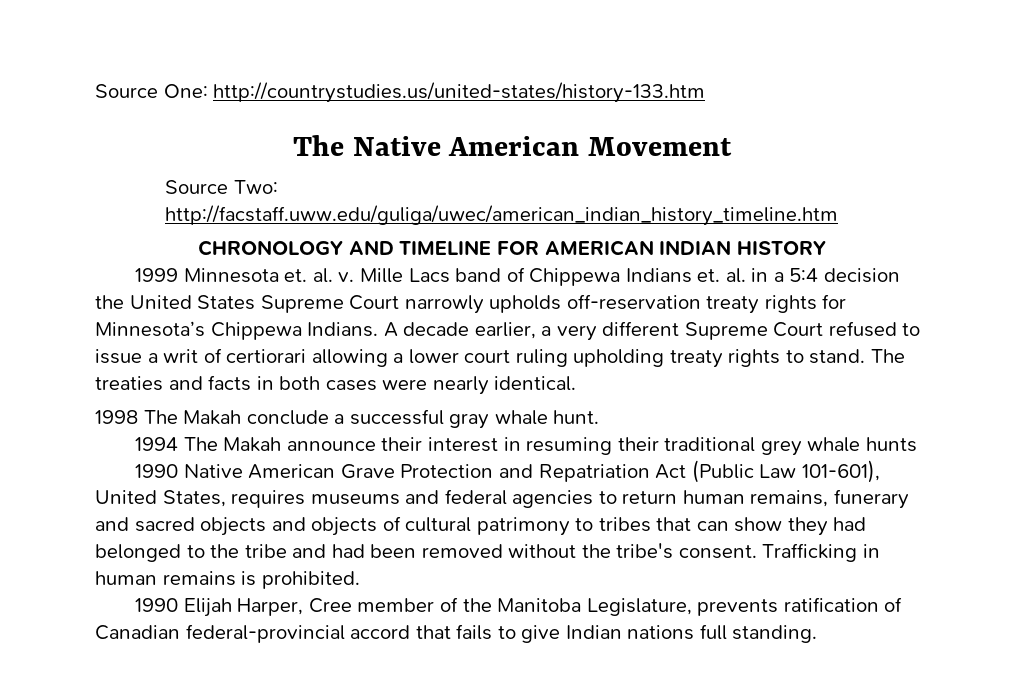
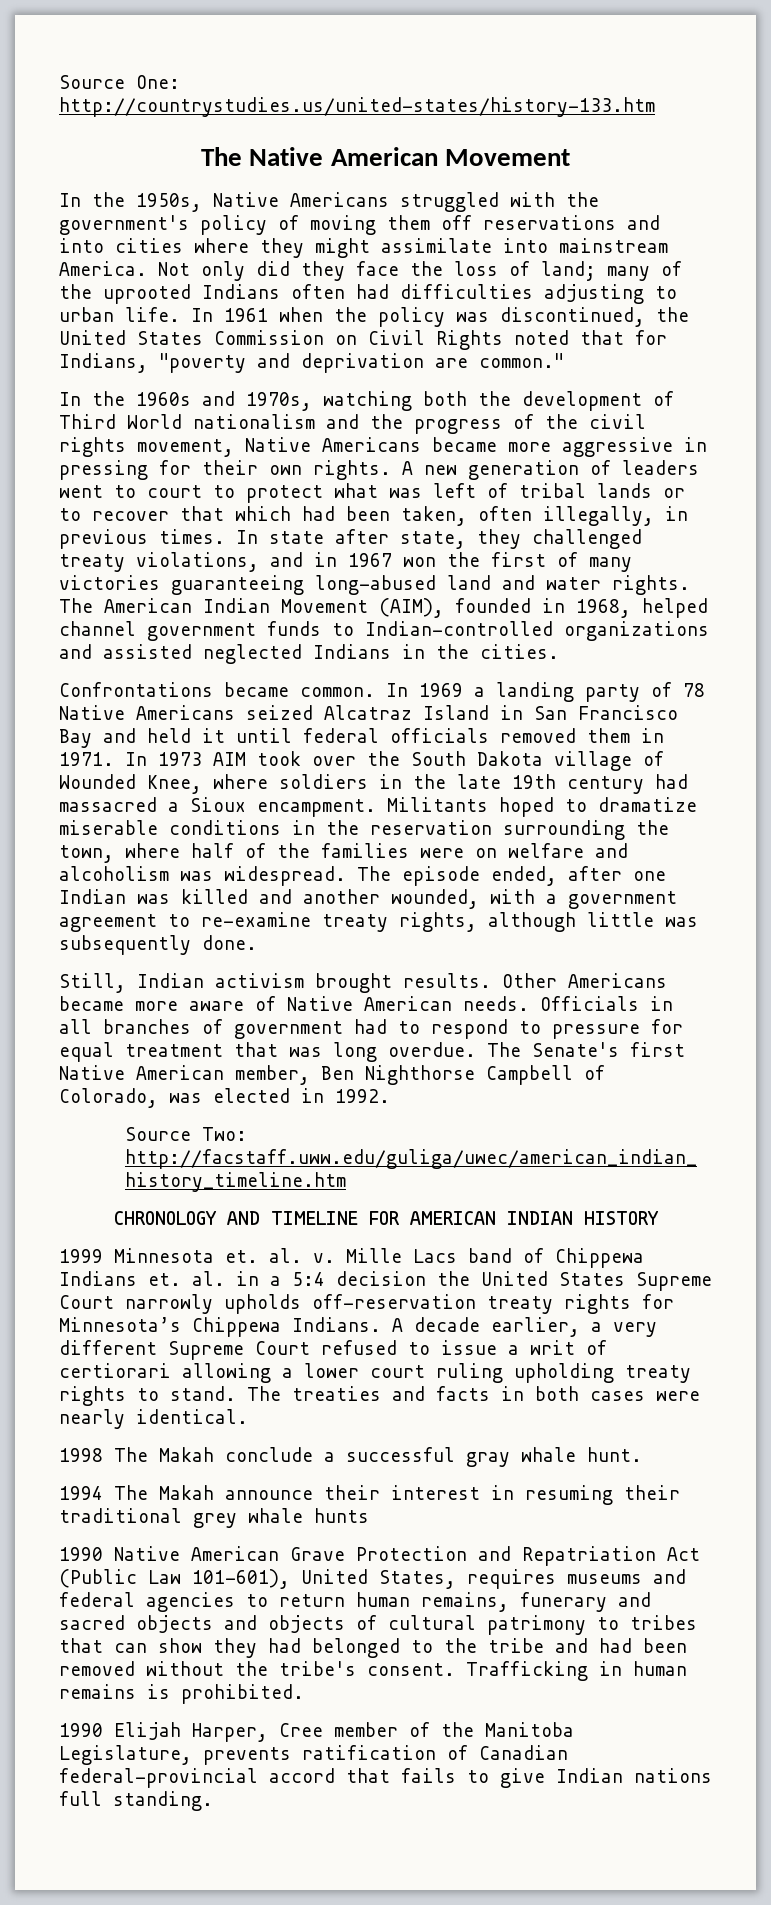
(733, 146) none -> [59,192,599,212] [59,215,660,235] [59,238,668,258] [59,261,682,281] [59,284,677,304] [59,307,689,327] [59,330,667,350] [59,353,564,373] [59,391,674,411] [59,414,646,434] [59,437,707,457] [59,460,699,480] [59,483,685,503] [59,506,688,526] [59,529,642,549] [59,552,632,572] [59,575,690,595] [59,598,708,618] [59,621,709,641] [59,644,559,664] [59,682,705,702] [59,705,678,720] [59,728,664,748] [59,751,664,771] [59,774,688,794] [59,797,697,817] [59,820,669,840] [59,843,628,863] [59,866,666,886] [59,889,677,909] [59,912,698,932] [59,935,257,955] [59,973,667,993] [59,996,673,1011] [59,1019,683,1039] [59,1042,685,1062] [59,1065,605,1085] [59,1088,390,1108] // In the 1950s, Native Americans struggled with the government's policy of moving them off reservations and into cities where they might assimilate into mainstream America. Not only did they face the loss of land; many of the uprooted Indians often had difficulties adjusting to urban life. In 1961 when the policy was discontinued, the United States Commission on Civil Rights noted that for Indians, "poverty and deprivation are common." // In the 1960s and 1970s, watching both the development of Third World nationalism and the progress of the civil rights movement, Native Americans became more aggressive in pressing for their own rights. A new generation of leaders went to court to protect what was left of tribal lands or to recover that which had been taken, often illegally, in previous times. In state after state, they challenged treaty violations, and in 1967 won the first of many victories guaranteeing long-abused land and water rights. The American Indian Movement (AIM), founded in 1968, helped channel government funds to Indian-controlled organizations and assisted neglected Indians in the cities. // Confrontations became common. In 1969 a landing party of 78 Native Americans seized Alcatraz Island in San Francisco Bay and held it until federal officials removed them in 1971. In 1973 AIM took over the South Dakota village of Wounded Knee, where soldiers in the late 19th century had massacred a Sioux encampment. Militants hoped to dramatize miserable conditions in the reservation surrounding the town, where half of the families were on welfare and alcoholism was widespread. The episode ended, after one Indian was killed and another wounded, with a government agreement to re-examine treaty rights, although little was subsequently done. // Still, Indian activism brought results. Other Americans became more aware of Native American needs. Officials in all branches of government had to respond to pressure for equal treatment that was long overdue. The Senate's first Native American member, Ben Nighthorse Campbell of Colorado, was elected in 1992.

